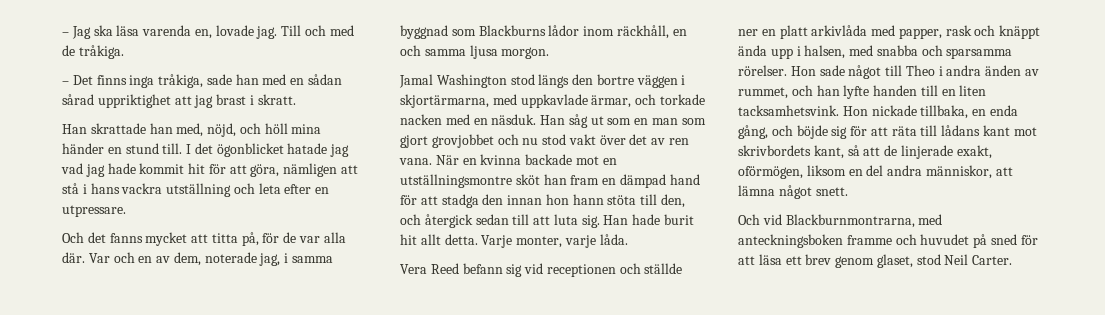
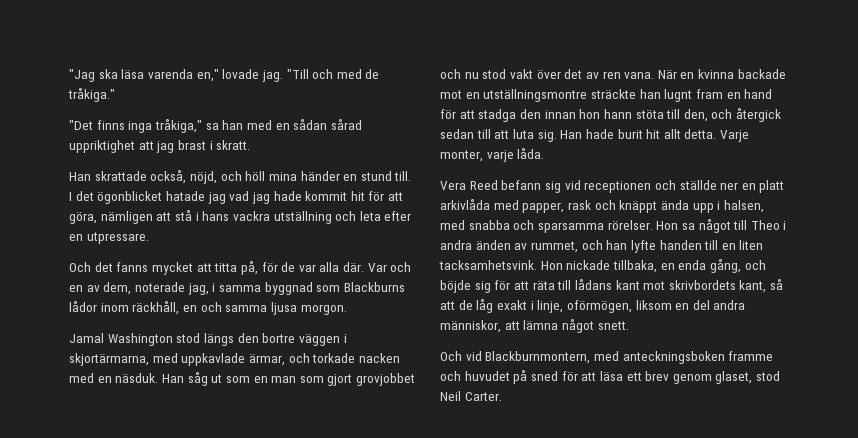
[62,26,91,39] – Jag -> [69,69,95,82] "Jag
[194,29,212,39] en, -> [196,69,219,82] en,"
[281,25,302,36] Till -> [286,69,309,79] "Till
[78,45,124,59] [62,74,232,88] tråkiga. // – Det finns inga tråkiga, sade -> [68,88,115,102] [69,119,219,133] tråkiga." // "Det finns inga tråkiga," sa
[149,123,204,137] han med, -> [150,170,187,184] också,
[515,174,567,185] sköt han -> [590,89,693,102] sträckte han lugnt
[619,174,666,188] dämpad -> (741, 95) none
[819,65,845,76] sade -> [681,223,695,230] sa
[900,145,992,159] linjerade exakt, -> [476,299,564,313] låg exakt i linje,
[785,214,915,228] Blackburnmontrarna, -> [485,351,591,364] Blackburnmontern,

